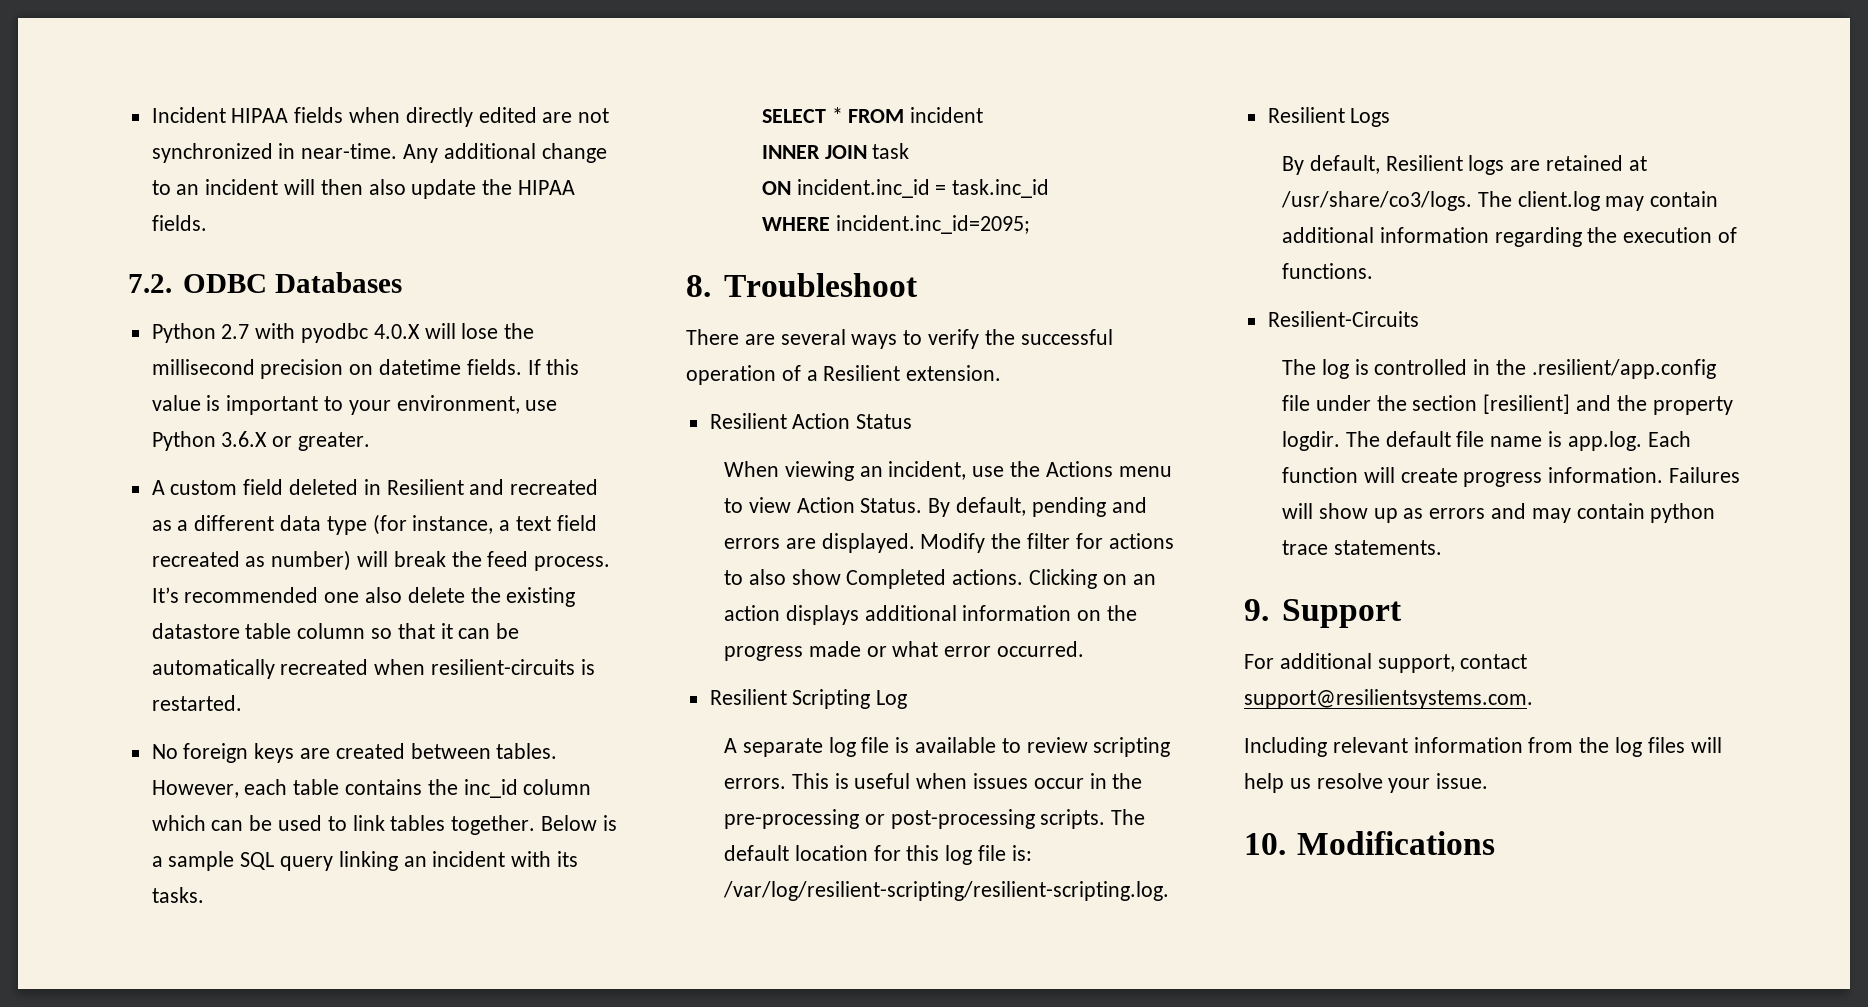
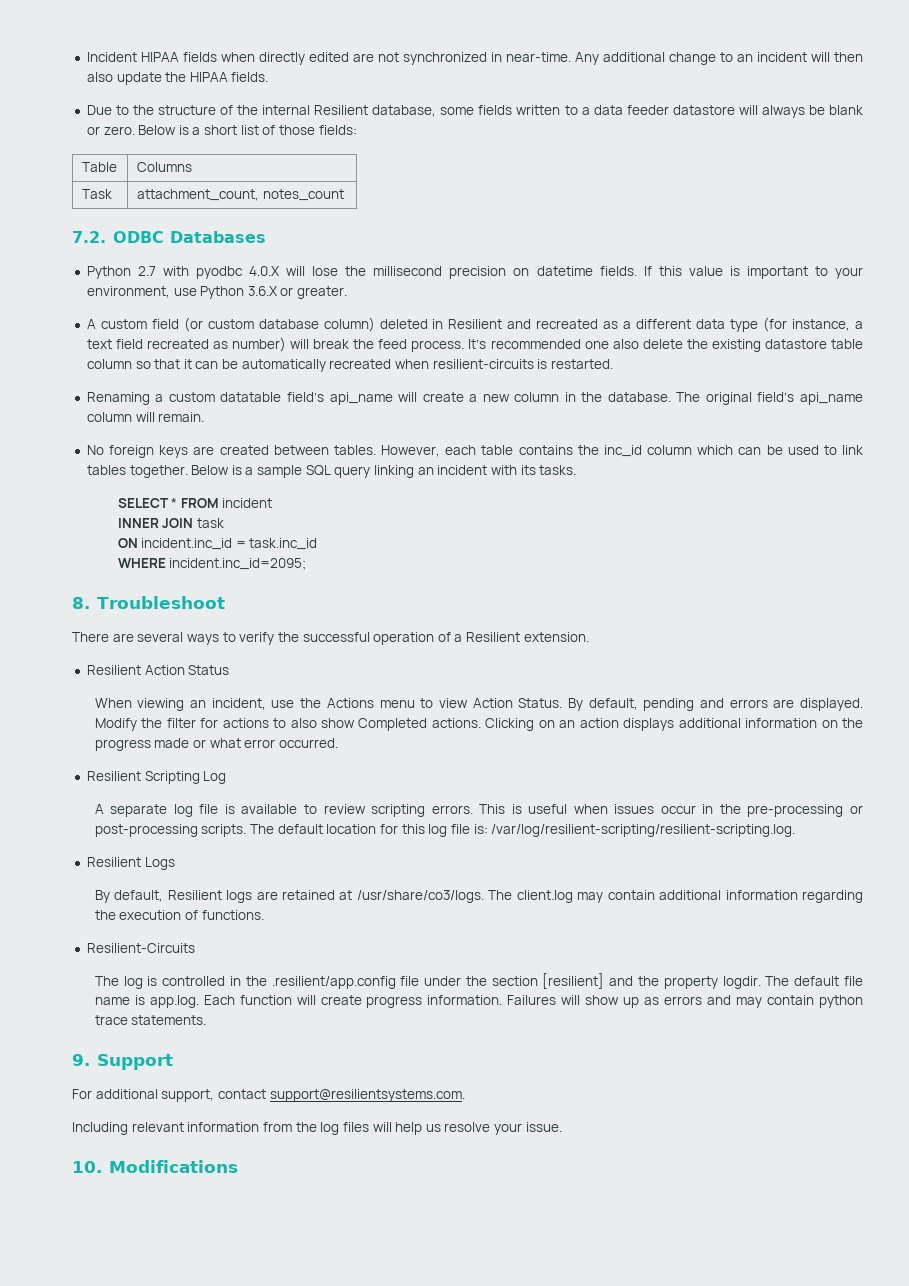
(207, 223) none -> [86,105,864,118] [86,125,357,135] [81,162,117,172] [136,162,192,172] [81,189,112,199] [136,189,344,201] // Due to the structure of the internal Resilient database, some fields written to a data feeder datastore will always be blank or zero. Below is a short list of those fields: // Table | Columns // Task | attachment_count, notes_count
(284, 487) none -> [183,317,375,332] (or custom database column)
(242, 703) none -> [86,392,863,405] [86,412,205,422] // Renaming a custom datatable field’s api_name will create a new column in the database. The original field’s api_name column will remain.

